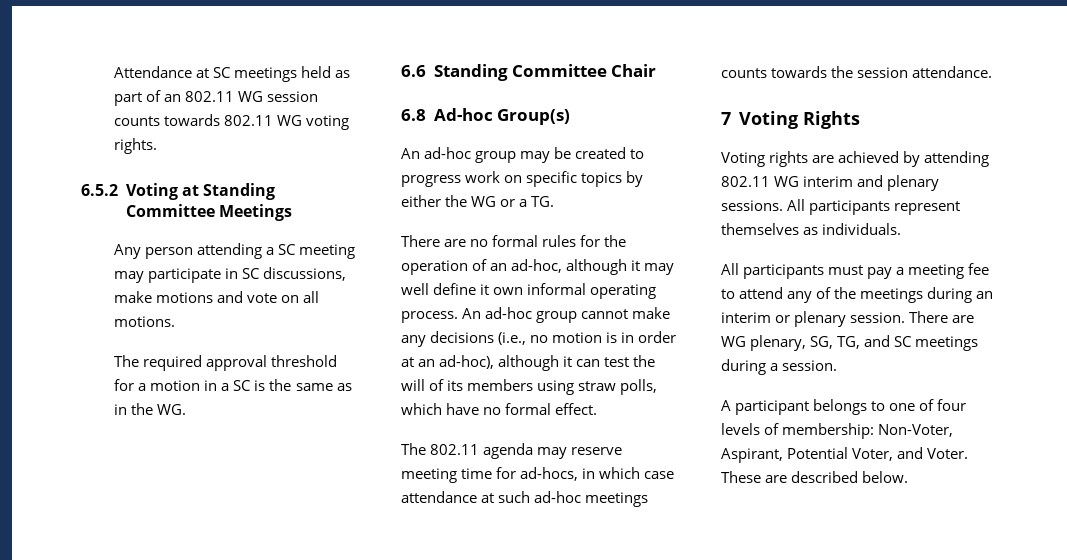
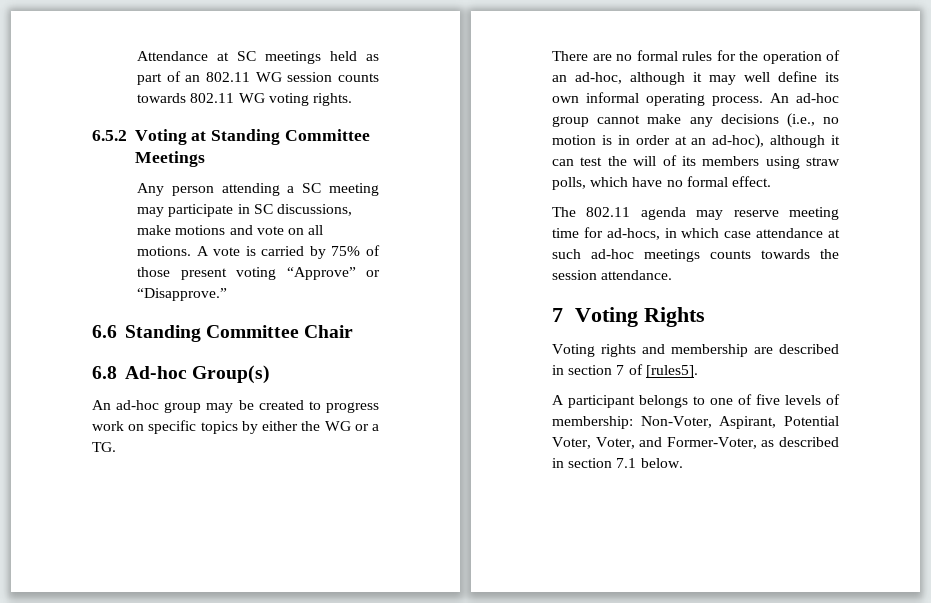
[114,355,338,371] [114,379,352,391] [114,403,187,415] // The required approval threshold for a motion in a SC is the same as in the WG. -> [196,245,380,259] [137,267,380,280] [137,288,228,301] A vote is carried by 75% of those present voting “Approve” or “Disapprove.”
[480,284,490,295] it -> [825,72,839,82] its
[812,151,990,167] [721,175,940,191] [721,199,961,215] [721,223,902,235] [721,263,990,279] [721,287,994,303] [721,311,975,327] [721,335,979,351] [721,359,838,375] are achieved by attending 802.11 WG interim and plenary sessions. All participants represent themselves as individuals. // All participants must pay a meeting fee to attend any of the meetings during an interim or plenary session. There are WG plenary, SG, TG, and SC meetings during a session. -> [642,344,839,357] [552,364,698,378] and membership are described in section 7 of [rules5].
[937,399,967,411] four -> [756,394,780,405] five
[897,447,969,459] [721,471,859,483] and Voter. These are described -> [595,437,839,449] [552,458,637,468] Voter, and Former-Voter, as described in section 7.1

